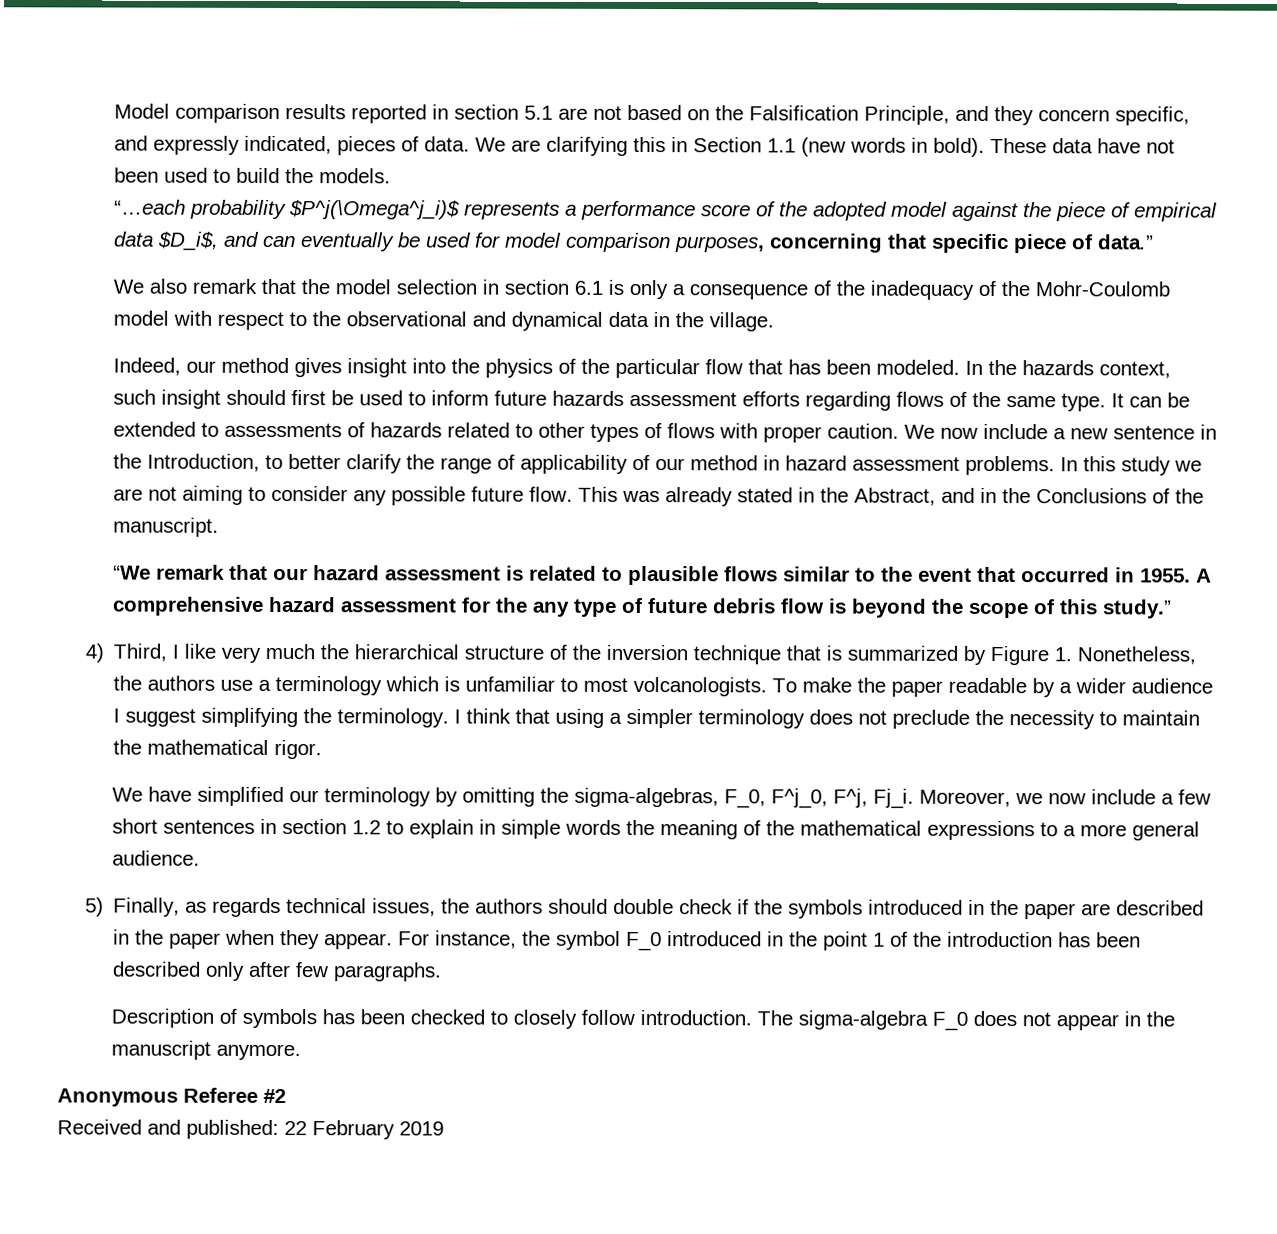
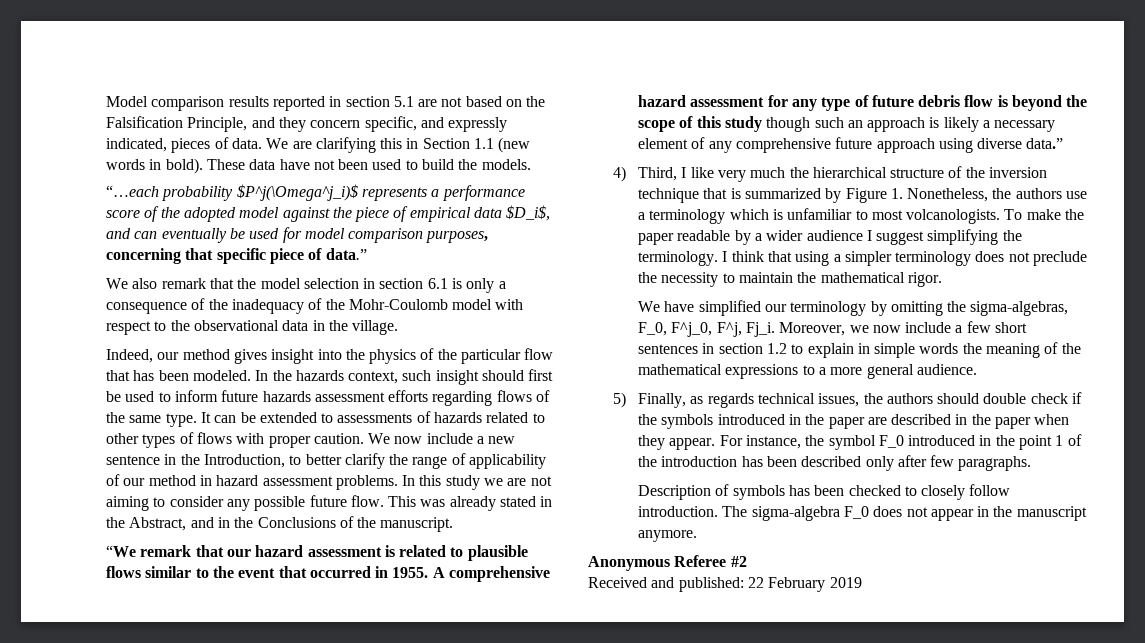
[472,311,604,331] and dynamical -> (279, 325) none
[496,597,529,613] the -> (788, 101) none
[1102,599,1173,619] study.” -> [724,116,1056,132] [637,137,1064,153] study though such an approach is likely a necessary element of any comprehensive future approach using diverse data.”

